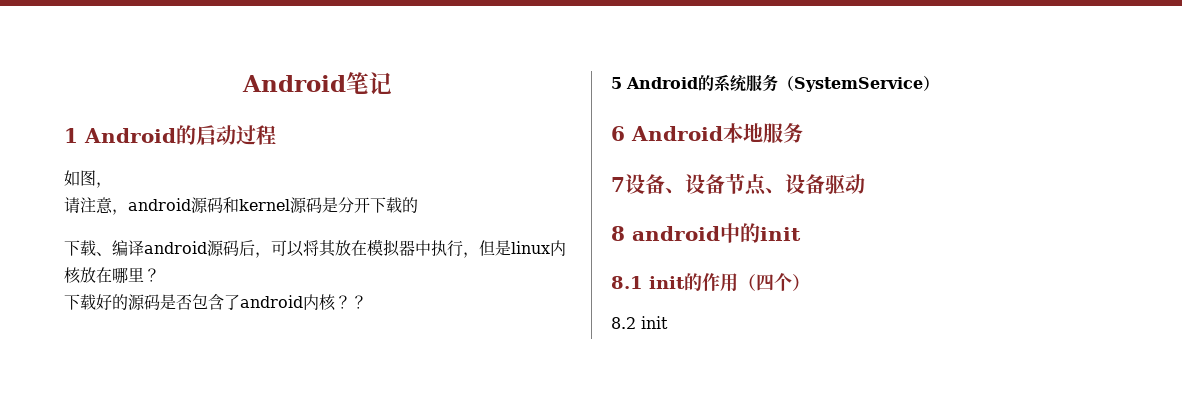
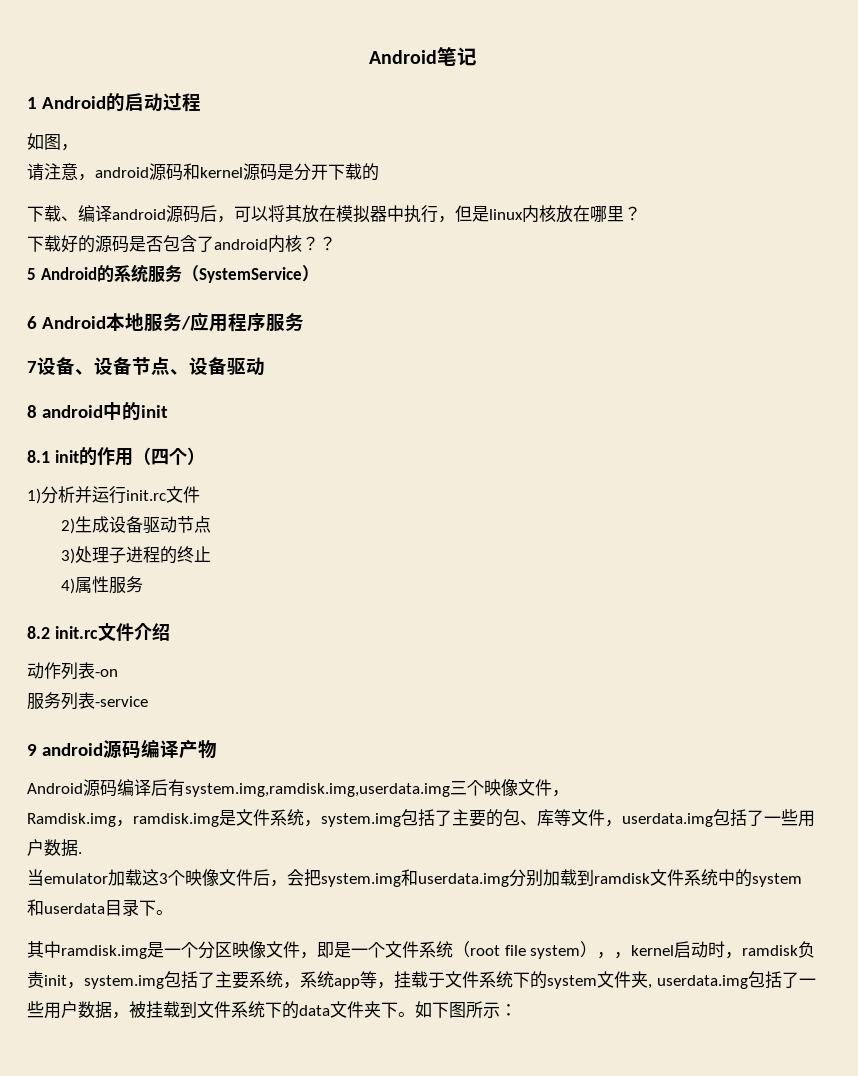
(803, 133) none -> [180,312,304,332] /应用程序服务
[611,316,668,329] 8.2 init -> [27,486,200,504] [60,516,211,534] [60,546,211,564] [60,576,143,594] [27,623,170,641] [27,662,118,680] [27,692,148,710] [27,739,217,759] [27,779,569,797] [27,809,815,827] [27,839,82,857] [27,869,802,887] [27,899,173,916] [27,941,816,959] [27,971,816,989] [27,1001,517,1019] 1)分析并运行init.rc文件 // 2)生成设备驱动节点 // 3)处理子进程的终止 // 4)属性服务 // 8.2 init.rc文件介绍 // 动作列表-on // 服务列表-service // 9 android源码编译产物 // Android源码编译后有system.img,ramdisk.img,userdata.img三个映像文件， // Ramdisk.img，ramdisk.img是文件系统，system.img包括了主要的包、库等文件，userdata.img包括了一些用户数据. // 当emulator加载这3个映像文件后，会把system.img和userdata.img分别加载到ramdisk文件系统中的system和userdata目录下。 // 其中ramdisk.img是一个分区映像文件，即是一个文件系统（root file system），，kernel启动时，ramdisk负责init，system.img包括了主要系统，系统app等，挂载于文件系统下的system文件夹, userdata.img包括了一些用户数据，被挂载到文件系统下的data文件夹下。如下图所示：

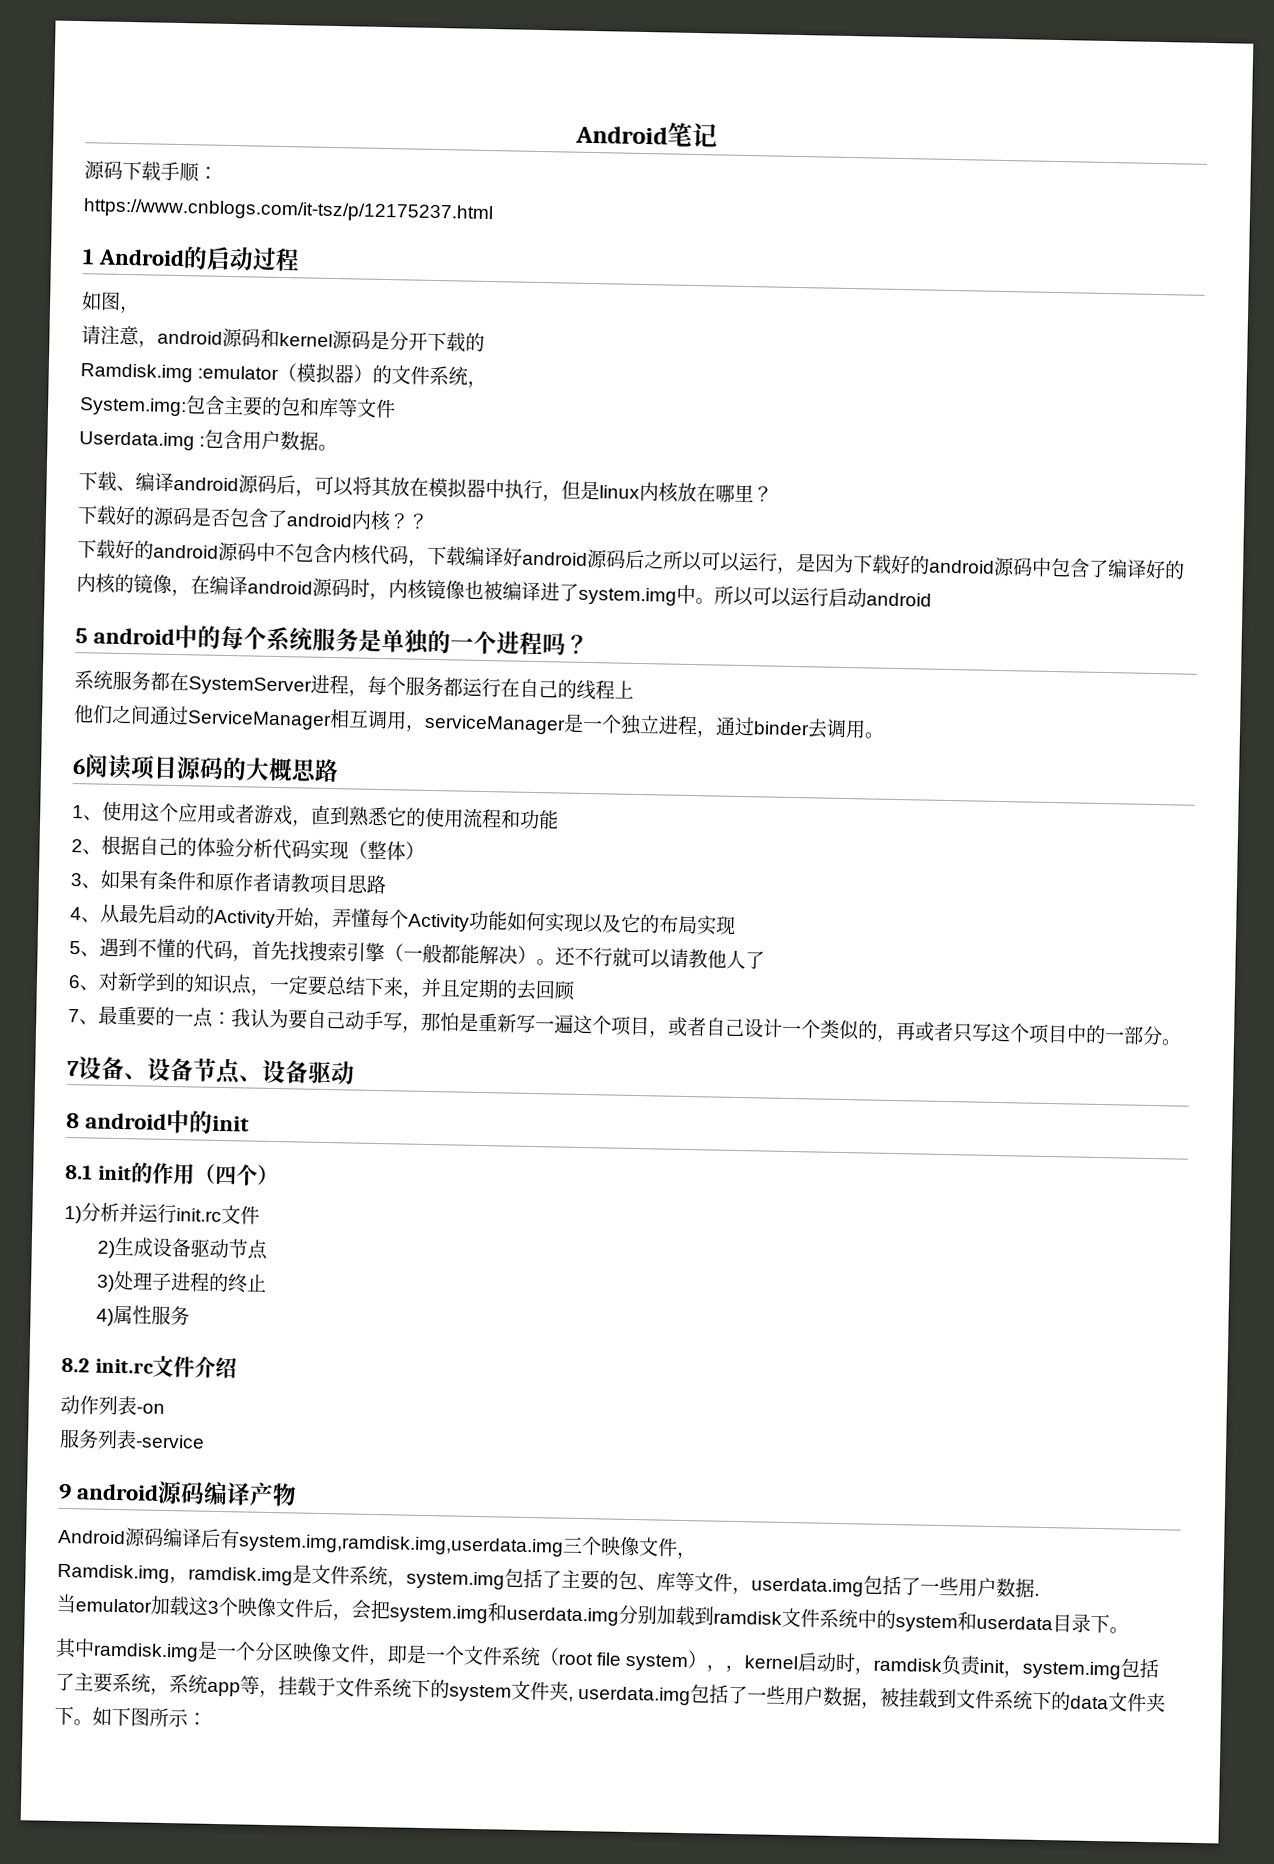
(477, 56) none -> [84,160,218,183] [83,198,494,224] // 源码下载手顺： // https://www.cnblogs.com/it-tsz/p/12175237.html
(379, 172) none -> [80,362,488,389] [79,395,396,419] [79,429,339,452] // Ramdisk.img :emulator（模拟器）的文件系统， // System.img:包含主要的包和库等文件 // Userdata.img :包含用户数据。
[27,264,319,283] [27,312,304,332] 5 Android的系统服务（SystemService） // 6 Android本地服务/应用程序服务 -> [77,539,1185,580] [76,573,932,608] [75,624,590,656] [74,670,634,701] [73,704,884,739] [72,754,339,783] [72,801,559,830] [71,835,425,861] [70,869,387,895] [70,903,736,936] [69,937,765,970] [68,971,576,1001] [68,1005,1182,1046] 下载好的android源码中不包含内核代码，下载编译好android源码后之所以可以运行，是因为下载好的android源码中包含了编译好的内核的镜像，在编译android源码时，内核镜像也被编译进了system.img中。所以可以运行启动android // 5 android中的每个系统服务是单独的一个进程吗？ // 系统服务都在SystemServer进程，每个服务都运行在自己的线程上 // 他们之间通过ServiceManager相互调用，serviceManager是一个独立进程，通过binder去调用。 // 6阅读项目源码的大概思路 // 1、使用这个应用或者游戏，直到熟悉它的使用流程和功能 // 2、根据自己的体验分析代码实现（整体） // 3、如果有条件和原作者请教项目思路 // 4、从最先启动的Activity开始，弄懂每个Activity功能如何实现以及它的布局实现 // 5、遇到不懂的代码，首先找搜索引擎（一般都能解决）。还不行就可以请教他人了 // 6、对新学到的知识点，一定要总结下来，并且定期的去回顾 // 7、最重要的一点：我认为要自己动手写，那怕是重新写一遍这个项目，或者自己设计一个类似的，再或者只写这个项目中的一部分。

